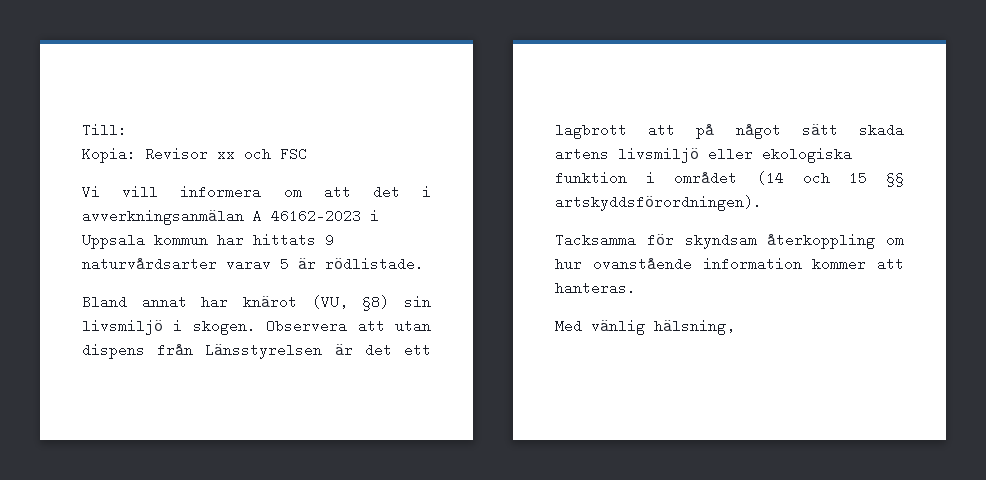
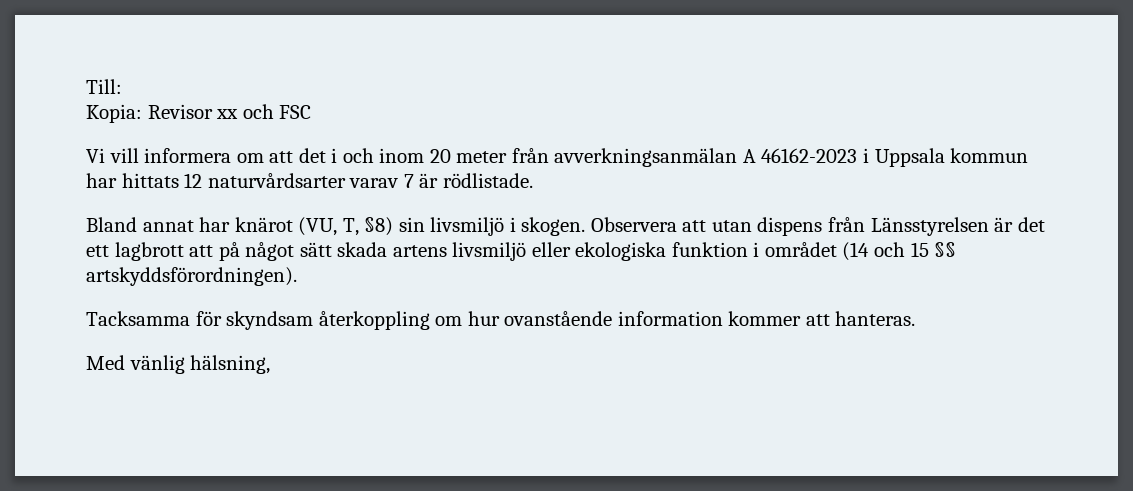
(431, 191) none -> [342,148,549,163] och inom 20 meter från
[325,233,334,247] 9 -> [184,173,203,188] 12
[280,257,289,271] 5 -> [403,174,414,188] 7
(348, 302) none -> [342,218,359,236] T,

